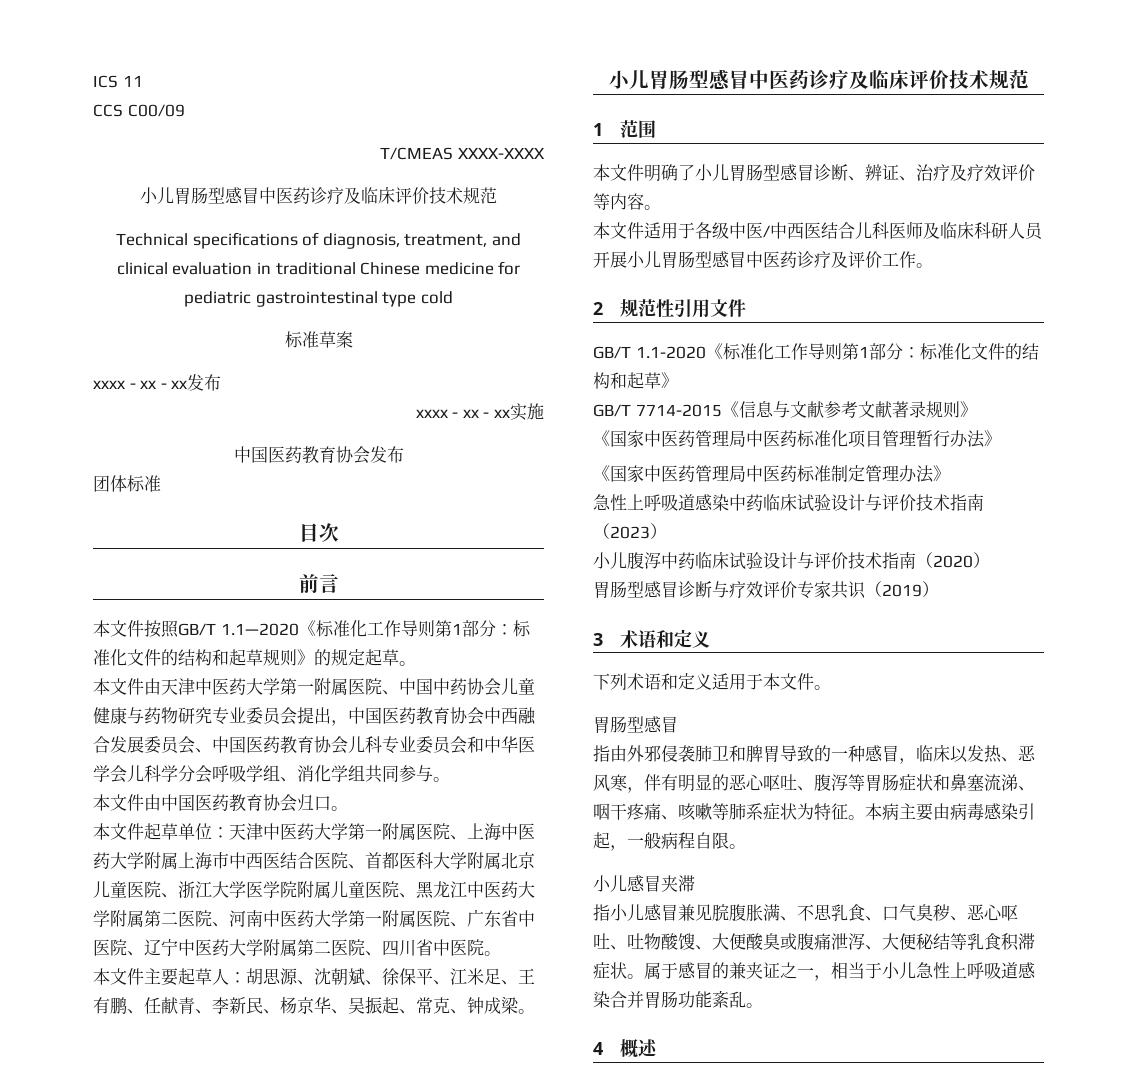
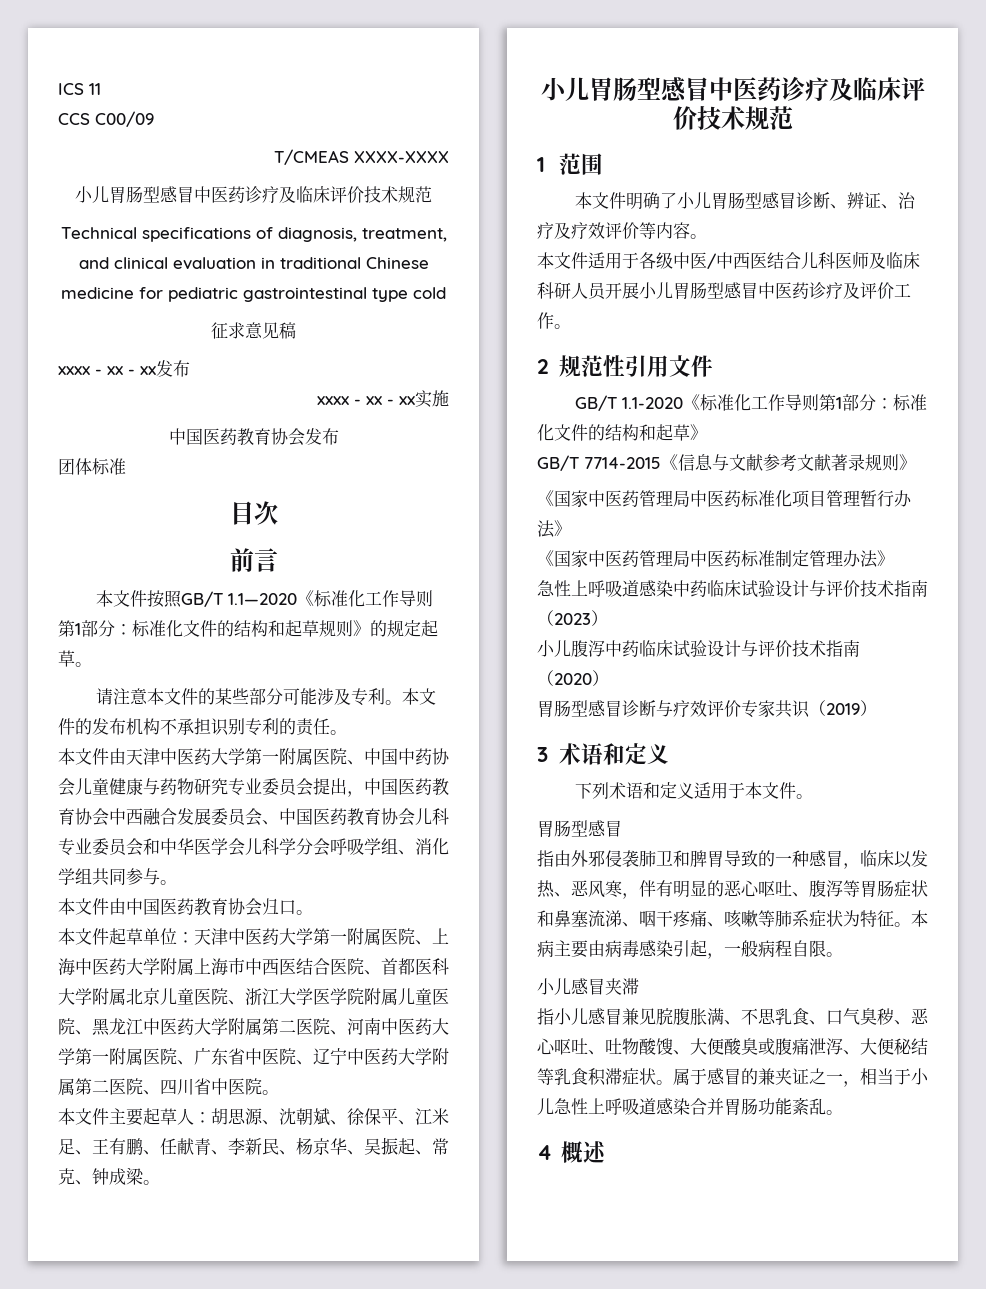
[284,331,353,348] 标准草案 -> [211,322,296,339] 征求意见稿
(416, 663) none -> [95,688,436,706] [58,718,347,736] // 请注意本文件的某些部分可能涉及专利。本文件的发布机构不承担识别专利的责任。

